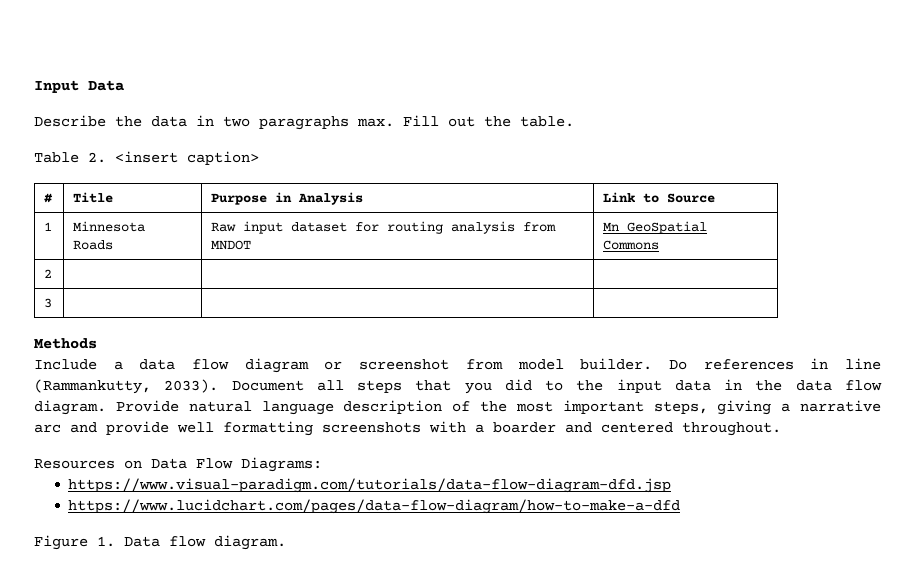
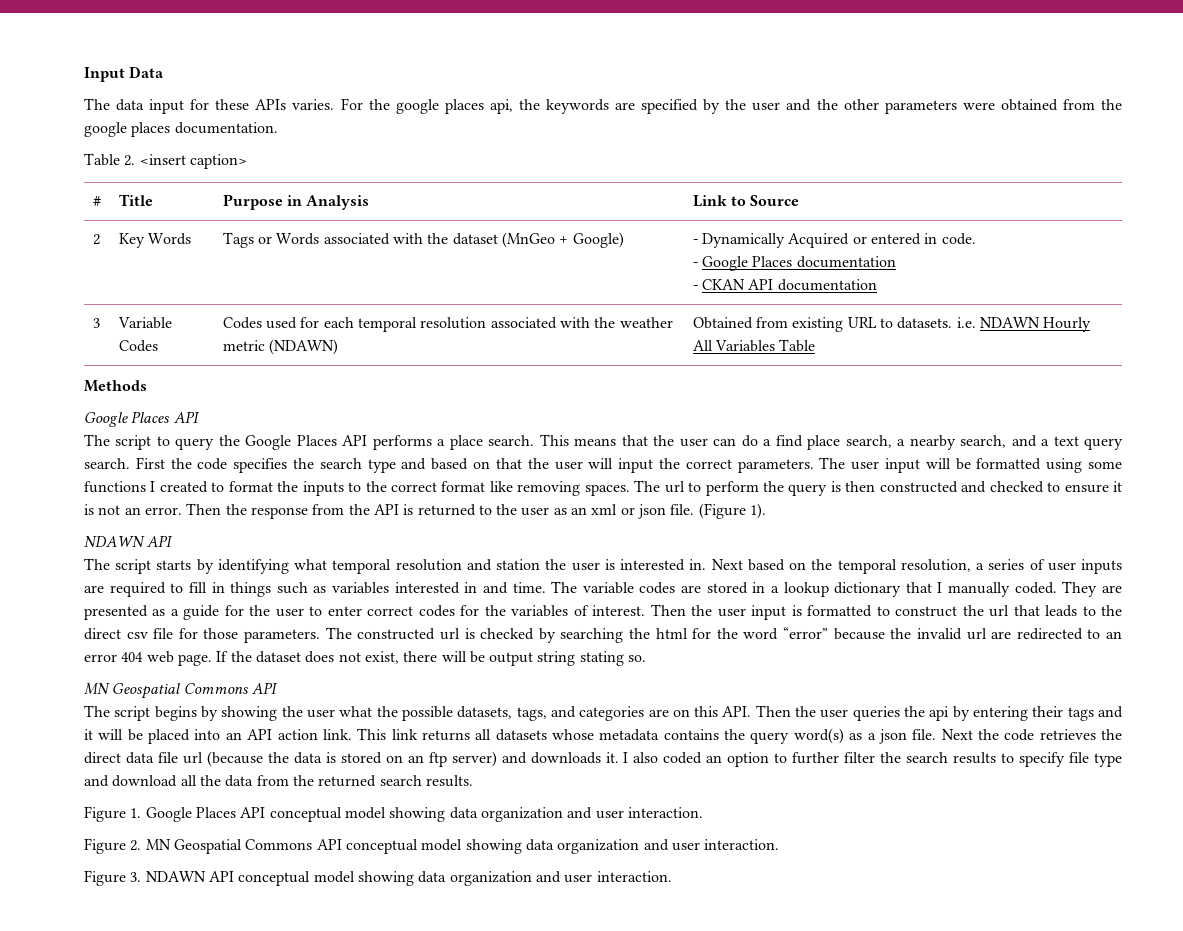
[34,115,574,130] Describe the data in two paragraphs max. Fill out the table. -> [84,98,1123,114] [84,122,278,137] The data input for these APIs varies. For the google places api, the keywords are specified by the user and the other parameters were obtained from the google places documentation.
[44,222,53,231] [73,221,146,232] [73,240,114,250] [211,221,557,234] [211,240,252,250] [603,221,708,234] [603,240,660,250] [44,269,53,278] [44,298,53,308] [34,338,97,349] [34,358,882,373] [34,379,882,394] [34,400,882,415] [34,421,781,436] [34,457,322,472] [68,478,672,493] [68,499,681,514] [34,535,286,550] 1 | Minnesota Roads | Raw input dataset for routing analysis from MNDOT | Mn GeoSpatial Commons // 2 | | | // 3 | | | // Methods // Include a data flow diagram or screenshot from model builder. Do references in line (Rammankutty, 2033). Document all steps that you did to the input data in the data flow diagram. Provide natural language description of the most important steps, giving a narrative arc and provide well formatting screenshots with a boarder and centered throughout. // Resources on Data Flow Diagrams: // https://www.visual-paradigm.com/tutorials/data-flow-diagram-dfd.jsp // https://www.lucidchart.com/pages/data-flow-diagram/how-to-make-a-dfd // Figure 1. Data flow diagram. -> [92,234,100,245] [118,233,192,248] [222,232,624,248] [692,233,976,248] [692,256,896,271] [692,279,877,291] [92,318,100,328] [117,317,172,329] [118,340,158,352] [222,317,673,332] [222,339,339,355] [692,317,1092,332] [692,339,816,352] [84,380,147,392] [84,411,200,427] [84,434,1123,450] [84,457,1122,473] [84,480,1122,496] [84,503,767,519] [84,535,174,547] [84,558,1123,574] [84,581,1123,597] [84,604,1122,620] [84,627,1123,643] [84,651,647,666] [84,682,278,699] [84,705,1123,721] [84,728,1123,744] [84,751,1123,767] [84,775,473,787] [84,806,703,822] [84,838,780,854] [84,870,672,886] 2 | Key Words | Tags or Words associated with the dataset (MnGeo + Google) | - Dynamically Acquired or entered in code. // - Google Places documentation // - CKAN API documentation // 3 | Variable Codes | Codes used for each temporal resolution associated with the weather metric (NDAWN) | Obtained from existing URL to datasets. i.e. NDAWN Hourly All Variables Table // Methods // Google Places API // The script to query the Google Places API performs a place search. This means that the user can do a find place search, a nearby search, and a text query search. First the code specifies the search type and based on that the user will input the correct parameters. The user input will be formatted using some functions I created to format the inputs to the correct format like removing spaces. The url to perform the query is then constructed and checked to ensure it is not an error. Then the response from the API is returned to the user as an xml or json file. (Figure 1). // NDAWN API // The script starts by identifying what temporal resolution and station the user is interested in. Next based on the temporal resolution, a series of user inputs are required to fill in things such as variables interested in and time. The variable codes are stored in a lookup dictionary that I manually coded. They are presented as a guide for the user to enter correct codes for the variables of interest. Then the user input is formatted to construct the url that leads to the direct csv file for those parameters. The constructed url is checked by searching the html for the word “error” because the invalid url are redirected to an error 404 web page. If the dataset does not exist, there will be output string stating so. // MN Geospatial Commons API // The script begins by showing the user what the possible datasets, tags, and categories are on this API. Then the user queries the api by entering their tags and it will be placed into an API action link. This link returns all datasets whose metadata contains the query word(s) as a json file. Next the code retrieves the direct data file url (because the data is stored on an ftp server) and downloads it. I also coded an option to further filter the search results to specify file type and download all the data from the returned search results. // Figure 1. Google Places API conceptual model showing data organization and user interaction. // Figure 2. MN Geospatial Commons API conceptual model showing data organization and user interaction. // Figure 3. NDAWN API conceptual model showing data organization and user interaction.

